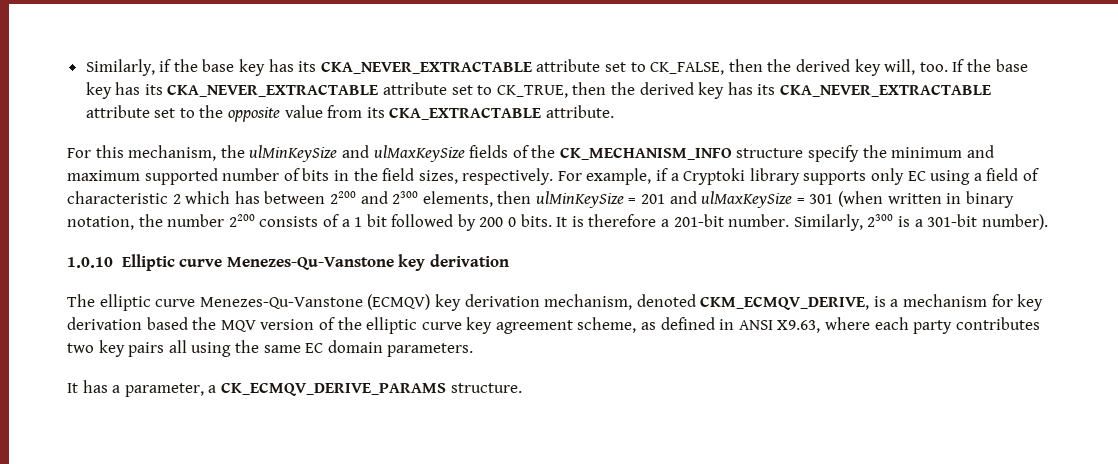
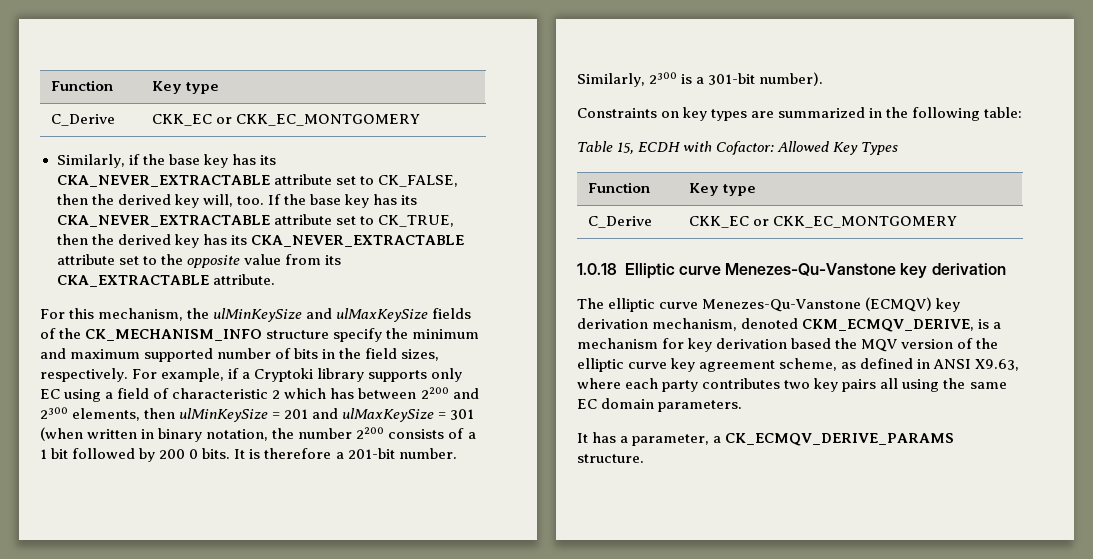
(85, 67) none -> [50,80,113,91] [151,81,219,94] [50,114,115,126] [151,114,420,126] Function | Key type // C_Derive | CKK_EC or CKK_EC_MONTGOMERY //
[67,257,113,268] 1.0.10 -> [577,107,1023,121] [577,141,899,155] [587,182,650,193] [688,183,756,196] [587,216,652,228] [688,216,957,228] [577,263,617,275] Constraints on key types are summarized in the following table: // Table 15, ECDH with Cofactor: Allowed Key Types // Function | Key type // C_Derive | CKK_EC or CKK_EC_MONTGOMERY // 1.0.18

